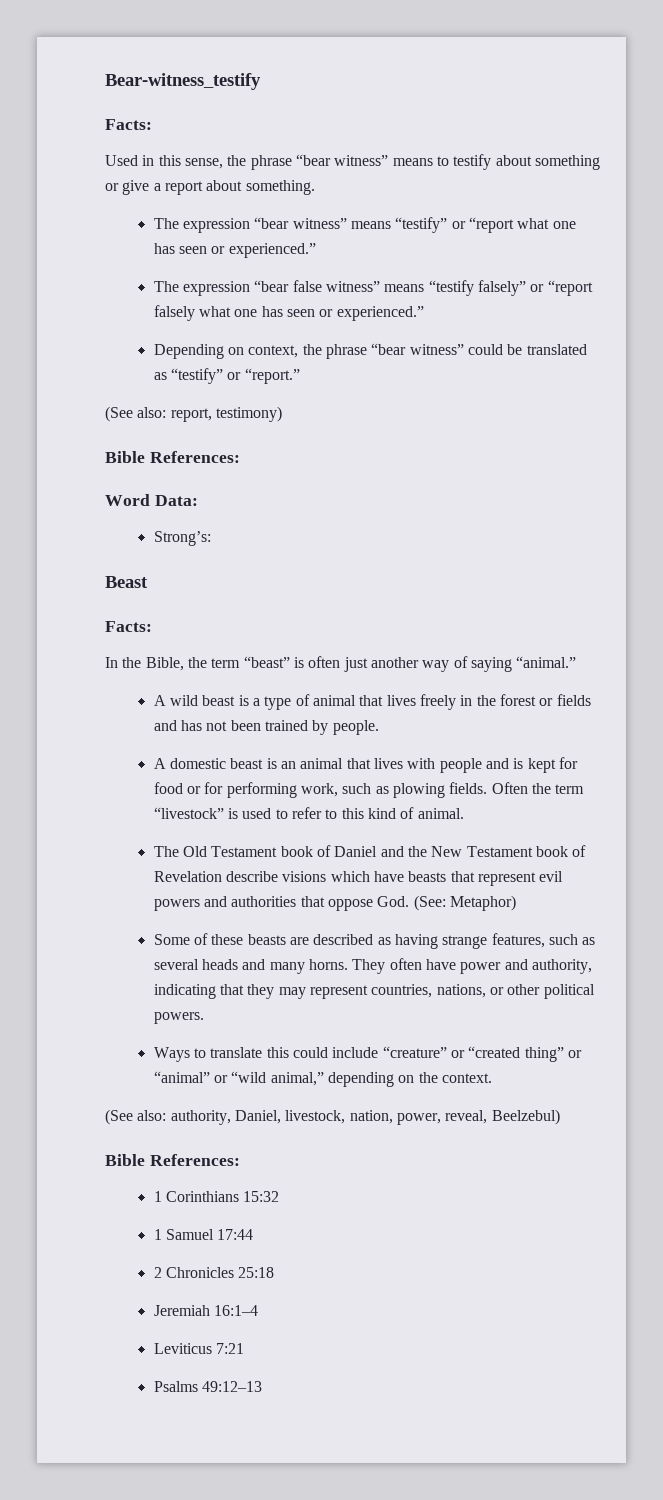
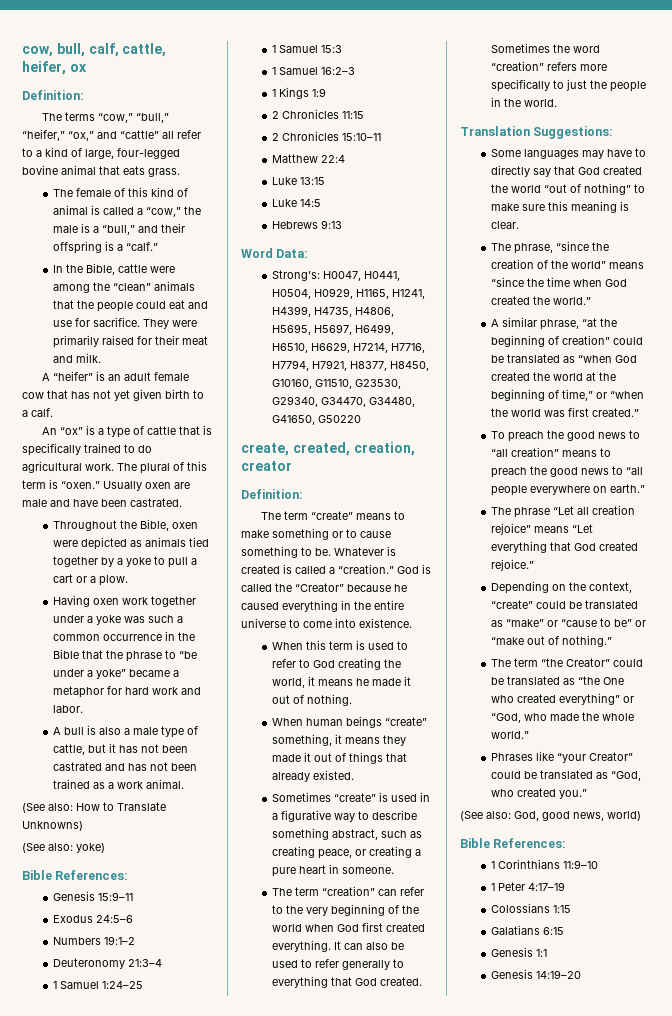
[105,73,261,90] [105,119,152,130] [105,154,600,170] [105,180,315,195] [153,217,576,233] [153,243,316,258] [153,280,593,296] [153,305,424,321] [153,343,587,359] [153,368,300,384] [105,406,282,422] [105,451,240,463] [105,494,198,506] [153,531,211,546] [105,576,148,588] [105,621,152,632] [105,656,577,672] [153,694,591,710] [153,720,379,735] [153,757,578,773] [153,782,585,798] [153,807,224,819] Bear-witness_testify // Facts: // Used in this sense, the phrase “bear witness” means to testify about something or give a report about something. // The expression “bear witness” means “testify” or “report what one has seen or experienced.” // The expression “bear false witness” means “testify falsely” or “report falsely what one has seen or experienced.” // Depending on context, the phrase “bear witness” could be translated as “testify” or “report.” // (See also: report, testimony) // Bible References: // Word Data: // Strong’s: // Beast // Facts: // In the Bible, the term “beast” is often just another way of saying “animal.” // A wild beast is a type of animal that lives freely in the forest or fields and has not been trained by people. // A domestic beast is an animal that lives with people and is kept for food or for performing work, such as plowing fields. Often the term “livestock” -> [22,43,167,57] [22,61,87,75] [22,90,84,100] [41,112,169,123] [22,129,201,141] [22,147,180,159] [22,165,180,177] [53,187,189,197] [53,205,202,217] [53,223,186,235] [53,241,159,254] [53,263,176,275] [53,281,196,293] [53,300,209,312] [53,317,198,329] [53,335,209,348] [53,353,102,363] [41,371,189,381] [22,389,204,401] [22,408,53,417] [41,425,212,438] [22,443,152,456] [22,461,207,474] [22,479,190,491] [22,498,182,507] [53,519,199,531] [53,537,210,550] [53,556,198,568] [53,574,129,586] [53,595,197,607] [53,615,184,625] [53,631,196,641] [53,649,198,662] [53,669,180,679] [53,686,202,698] [53,705,84,713] [53,725,199,738] [53,743,189,755] [53,762,198,771] [53,779,185,789] [22,802,166,813] [22,821,83,831] [22,843,105,853] [22,870,129,880] [53,891,134,901] [53,915,134,923] [53,936,136,945] [53,958,163,969] [53,981,144,989] [272,45,343,53] [272,67,356,75] [272,87,327,99] [272,109,365,119] [272,131,382,141] [272,154,346,163] [272,177,326,185] [272,199,322,207] [272,220,343,229] [241,248,309,258] [272,270,401,281] [272,288,426,299] [272,306,395,317] [272,324,395,335] [272,342,426,353] [272,360,430,371] [272,379,402,389] [272,396,416,407] [272,415,362,425] [241,442,415,456] [241,461,292,471] [241,489,303,499] [260,511,405,520] [241,528,391,540] [241,546,396,558] [241,564,431,574] [241,583,407,592] [241,600,404,612] [241,618,412,628] [272,640,354,650] cow, bull, calf, cattle, heifer, ox // Definition: // The terms “cow,” “bull,” “heifer,” “ox,” and “cattle” all refer to a kind of large, four-legged bovine animal that eats grass. // The female of this kind of animal is called a “cow,” the male is a “bull,” and their offspring is a “calf.” // In the Bible, cattle were among the “clean” animals that the people could eat and use for sacrifice. They were primarily raised for their meat and milk. // A “heifer” is an adult female cow that has not yet given birth to a calf. // An “ox” is a type of cattle that is specifically trained to do agricultural work. The plural of this term is “oxen.” Usually oxen are male and have been castrated. // Throughout the Bible, oxen were depicted as animals tied together by a yoke to pull a cart or a plow. // Having oxen work together under a yoke was such a common occurrence in the Bible that the phrase to “be under a yoke” became a metaphor for hard work and labor. // A bull is also a male type of cattle, but it has not been castrated and has not been trained as a work animal. // (See also: How to Translate Unknowns) // (See also: yoke) // Bible References: // Genesis 15:9–11 // Exodus 24:5–6 // Numbers 19:1–2 // Deuteronomy 21:3–4 // 1 Samuel 1:24–25 // 1 Samuel 15:3 // 1 Samuel 16:2–3 // 1 Kings 1:9 // 2 Chronicles 11:15 // 2 Chronicles 15:10–11 // Matthew 22:4 // Luke 13:15 // Luke 14:5 // Hebrews 9:13 // Word Data: // Strong’s: H0047, H0441, H0504, H0929, H1165, H1241, H4399, H4735, H4806, H5695, H5697, H6499, H6510, H6629, H7214, H7716, H7794, H7921, H8377, H8450, G10160, G11510, G23530, G29340, G34470, G34480, G41650, G50220 // create, created, creation, creator // Definition: // The term “create” means to make something or to cause something to be. Whatever is created is called a “creation.” God is called the “Creator” because he caused everything in the entire universe to come into existence. // When this term
[341,807,464,819] [153,845,587,857] [153,871,564,886] [153,895,516,911] [153,933,596,949] [153,958,592,974] [153,984,595,999] [153,1012,204,1024] [153,1046,582,1062] [153,1071,492,1087] [105,1109,560,1125] this kind of animal. // The Old Testament book of Daniel and the New Testament book of Revelation describe visions which have beasts that represent evil powers and authorities that oppose God. (See: Metaphor) // Some of these beasts are described as having strange features, such as several heads and many horns. They often have power and authority, indicating that they may represent countries, nations, or other political powers. // Ways to translate this could include “creature” or “created thing” or “animal” or “wild animal,” depending on the context. // (See also: authority, Daniel, livestock, nation, power, reveal, Beelzebul) -> [313,658,402,670] [272,676,412,688] [272,694,353,706] [272,716,428,728] [272,734,407,746] [272,752,408,764] [272,770,355,782] [272,792,431,802] [272,810,418,822] [272,828,423,840] [272,846,422,859] [272,864,395,877] [272,886,425,896] [272,904,420,916] [272,922,426,932] [272,940,405,952] [272,959,405,970] [272,976,423,988] [491,43,601,53] [491,61,608,71] [491,79,647,92] [491,97,558,107] [460,126,614,139] [491,148,647,159] [491,165,643,177] [491,183,646,195] [491,201,630,213] [491,221,520,229] [491,241,610,254] [491,259,645,269] [491,277,628,287] [491,296,592,305] [491,317,618,330] [491,335,644,347] [491,354,638,363] [491,372,617,381] [491,389,645,401] [491,407,640,417] [491,430,641,442] [491,447,612,457] [491,466,644,478] [491,484,646,496] [491,505,636,518] [491,523,594,535] [491,541,639,553] [491,559,535,571] [491,581,633,594] [491,600,639,609] [491,618,647,627] [491,635,613,647] [491,658,644,667] [491,676,625,685] [491,693,635,705] [491,712,635,723] [491,731,530,739] [491,751,634,763] [491,770,642,781] [491,788,588,799] [460,811,641,821] God creating the world, it means he made it out of nothing. // When human beings “create” something, it means they made it out of things that already existed. // Sometimes “create” is used in a figurative way to describe something abstract, such as creating peace, or creating a pure heart in someone. // The term “creation” can refer to the very beginning of the world when God first created everything. It can also be used to refer generally to everything that God created. Sometimes the word “creation” refers more specifically to just the people in the world. // Translation Suggestions: // Some languages may have to directly say that God created the world “out of nothing” to make sure this meaning is clear. // The phrase, “since the creation of the world” means “since the time when God created the world.” // A similar phrase, “at the beginning of creation” could be translated as “when God created the world at the beginning of time,” or “when the world was first created.” // To preach the good news to “all creation” means to preach the good news to “all people everywhere on earth.” // The phrase “Let all creation rejoice” means “Let everything that God created rejoice.” // Depending on the context, “create” could be translated as “make” or “cause to be” or “make out of nothing.” // The term “the Creator” could be translated as “the One who created everything” or “God, who made the whole world.” // Phrases like “your Creator” could be translated as “God, who created you.” // (See also: God, good news, world)
[243,1191,280,1202] [153,1229,254,1240] [153,1267,275,1278] [153,1305,259,1316] [153,1343,245,1354] [153,1381,263,1392] 15:32 // 1 Samuel 17:44 // 2 Chronicles 25:18 // Jeremiah 16:1–4 // Leviticus 7:21 // Psalms 49:12–13 -> [563,860,599,869] [491,882,566,891] [491,903,572,913] [491,925,565,935] [491,947,548,957] [491,969,582,979] 11:9–10 // 1 Peter 4:17–19 // Colossians 1:15 // Galatians 6:15 // Genesis 1:1 // Genesis 14:19–20

